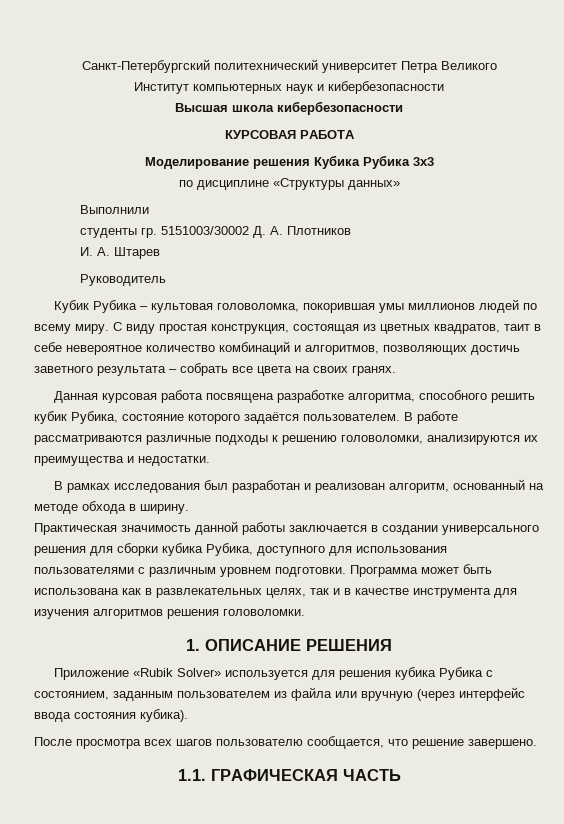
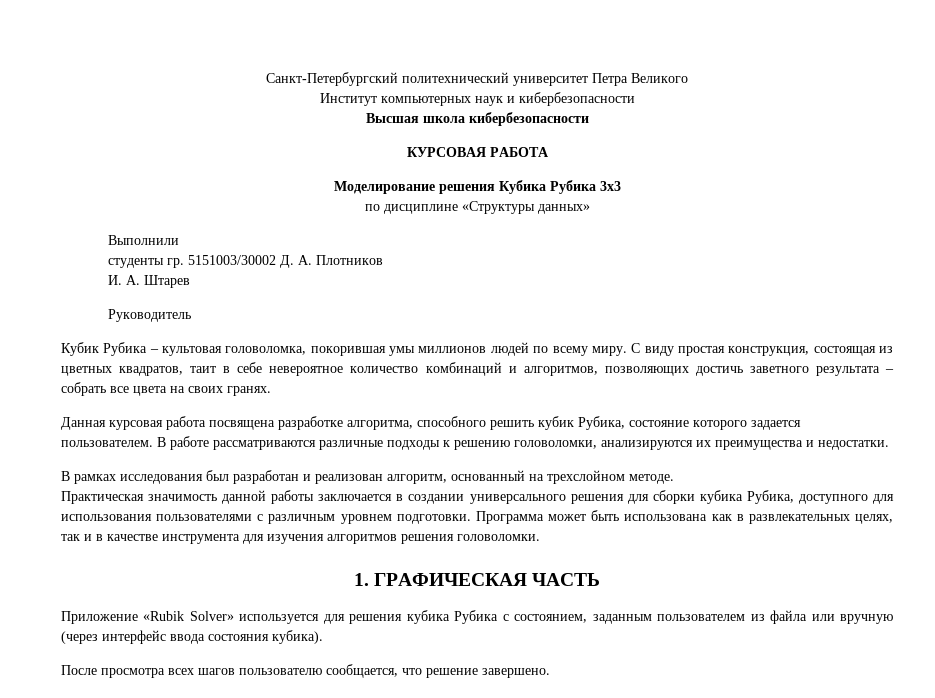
[244,412,299,424] задаётся -> [751,420,801,430] задается
[34,501,189,514] методе обхода в ширину. -> [547,470,674,484] трехслойном методе.
[205,639,392,651] ОПИСАНИЕ РЕШЕНИЯ -> [374,573,601,586] ГРАФИЧЕСКАЯ ЧАСТЬ
[177,769,401,781] // 1.1. ГРАФИЧЕСКАЯ ЧАСТЬ -> (550, 673) none

